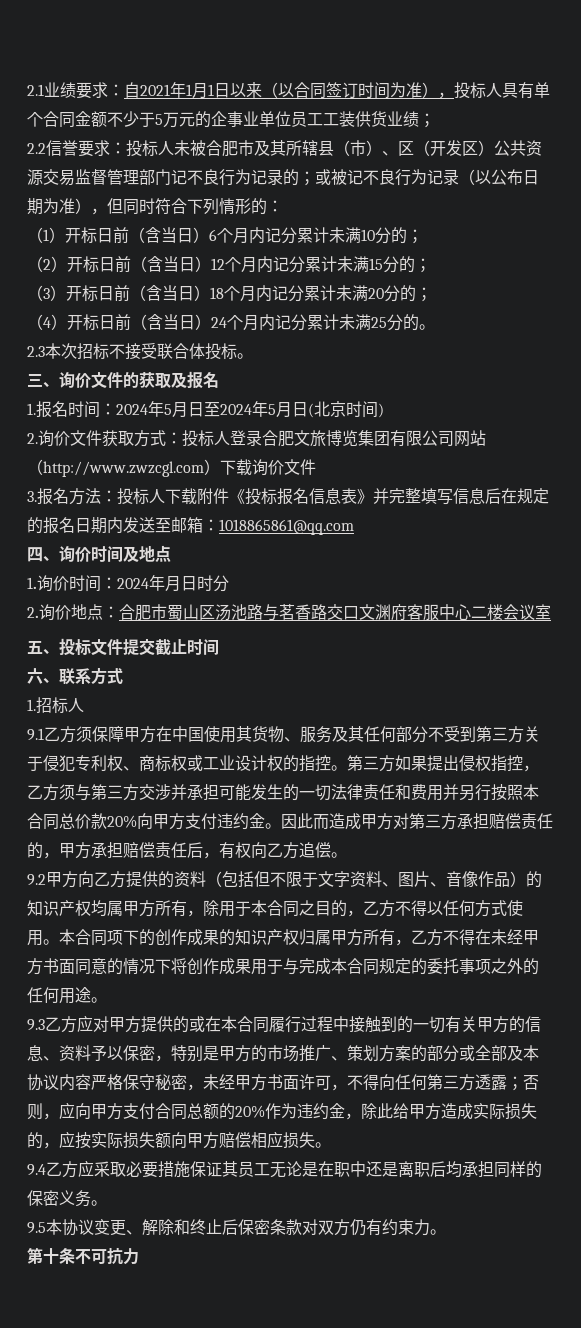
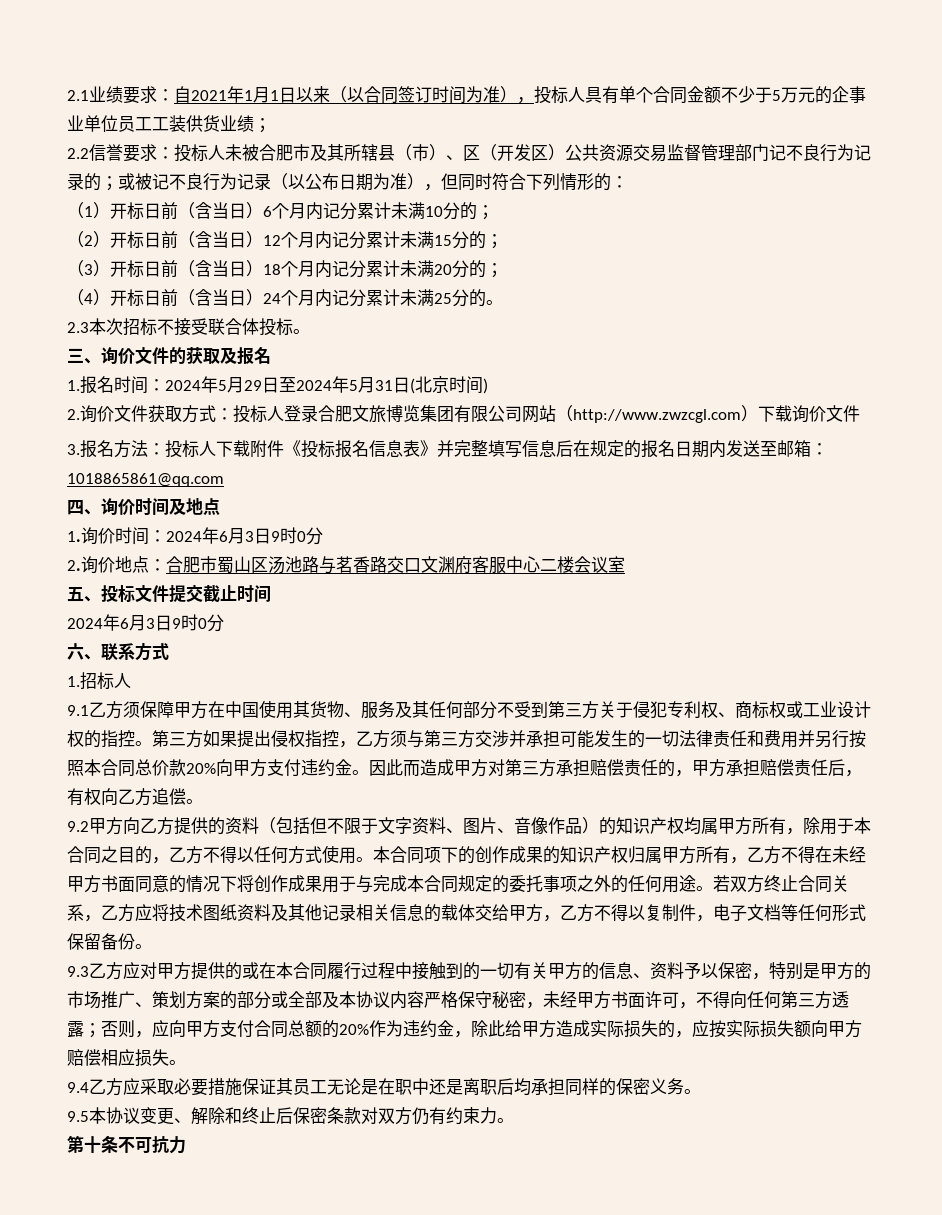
(188, 410) none -> [244,380,262,391] 29
(292, 410) none -> [375,380,393,391] 31
[165,575,213,592] 月日时 -> [219,527,306,544] 6月3日9时0
(219, 647) none -> [67,614,224,632] // 2024年6月3日9时0分
(107, 1000) none -> [713,875,849,893] [67,904,866,922] [67,933,152,950] 若双方终止合同关系，乙方应将技术图纸资料及其他记录相关信息的载体交给甲方，乙方不得以复制件，电子文档等任何形式保留备份。

